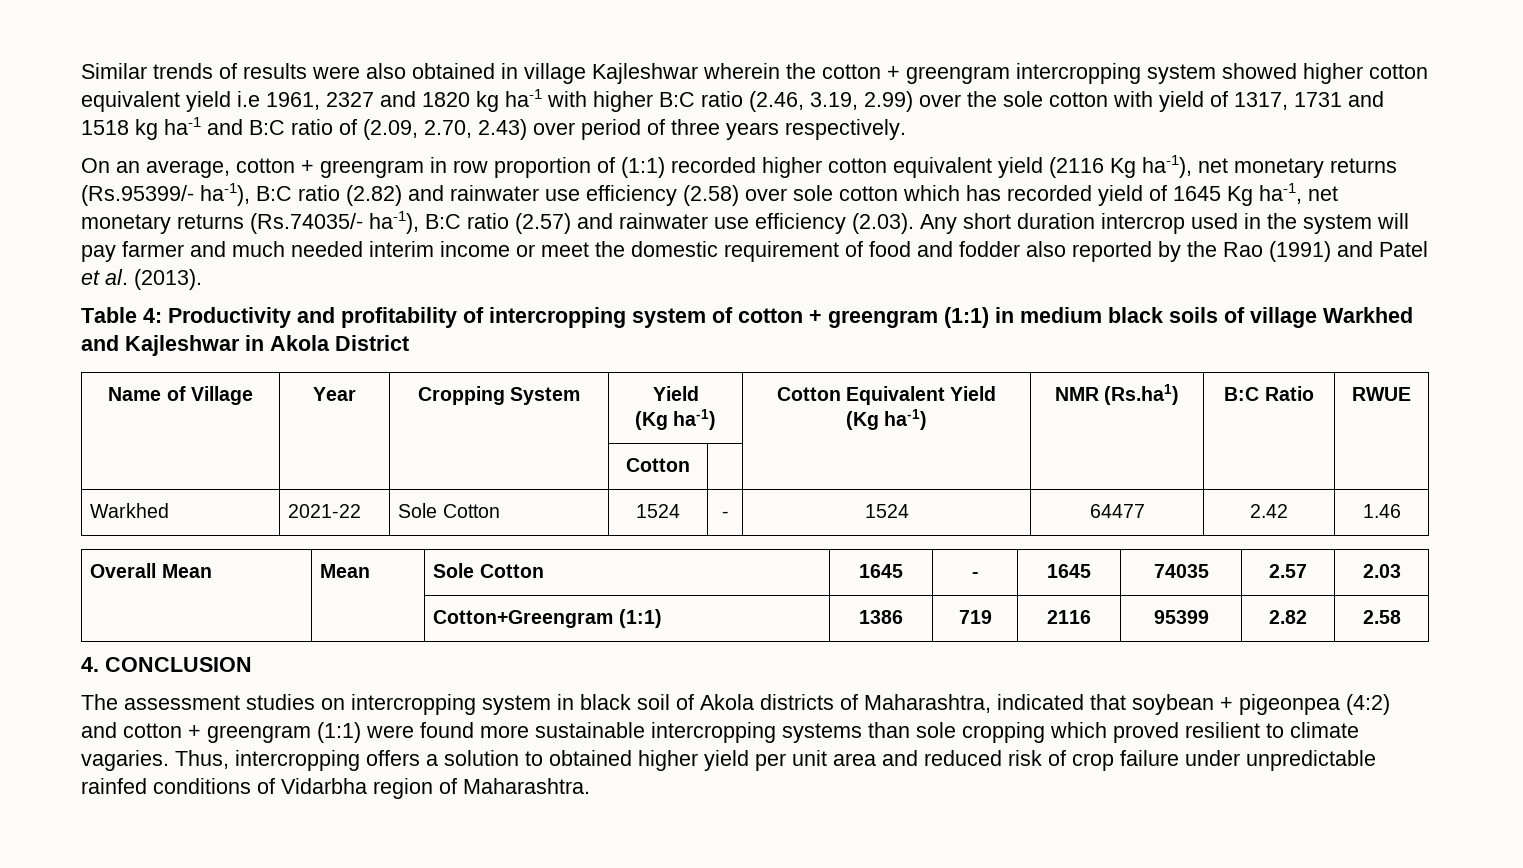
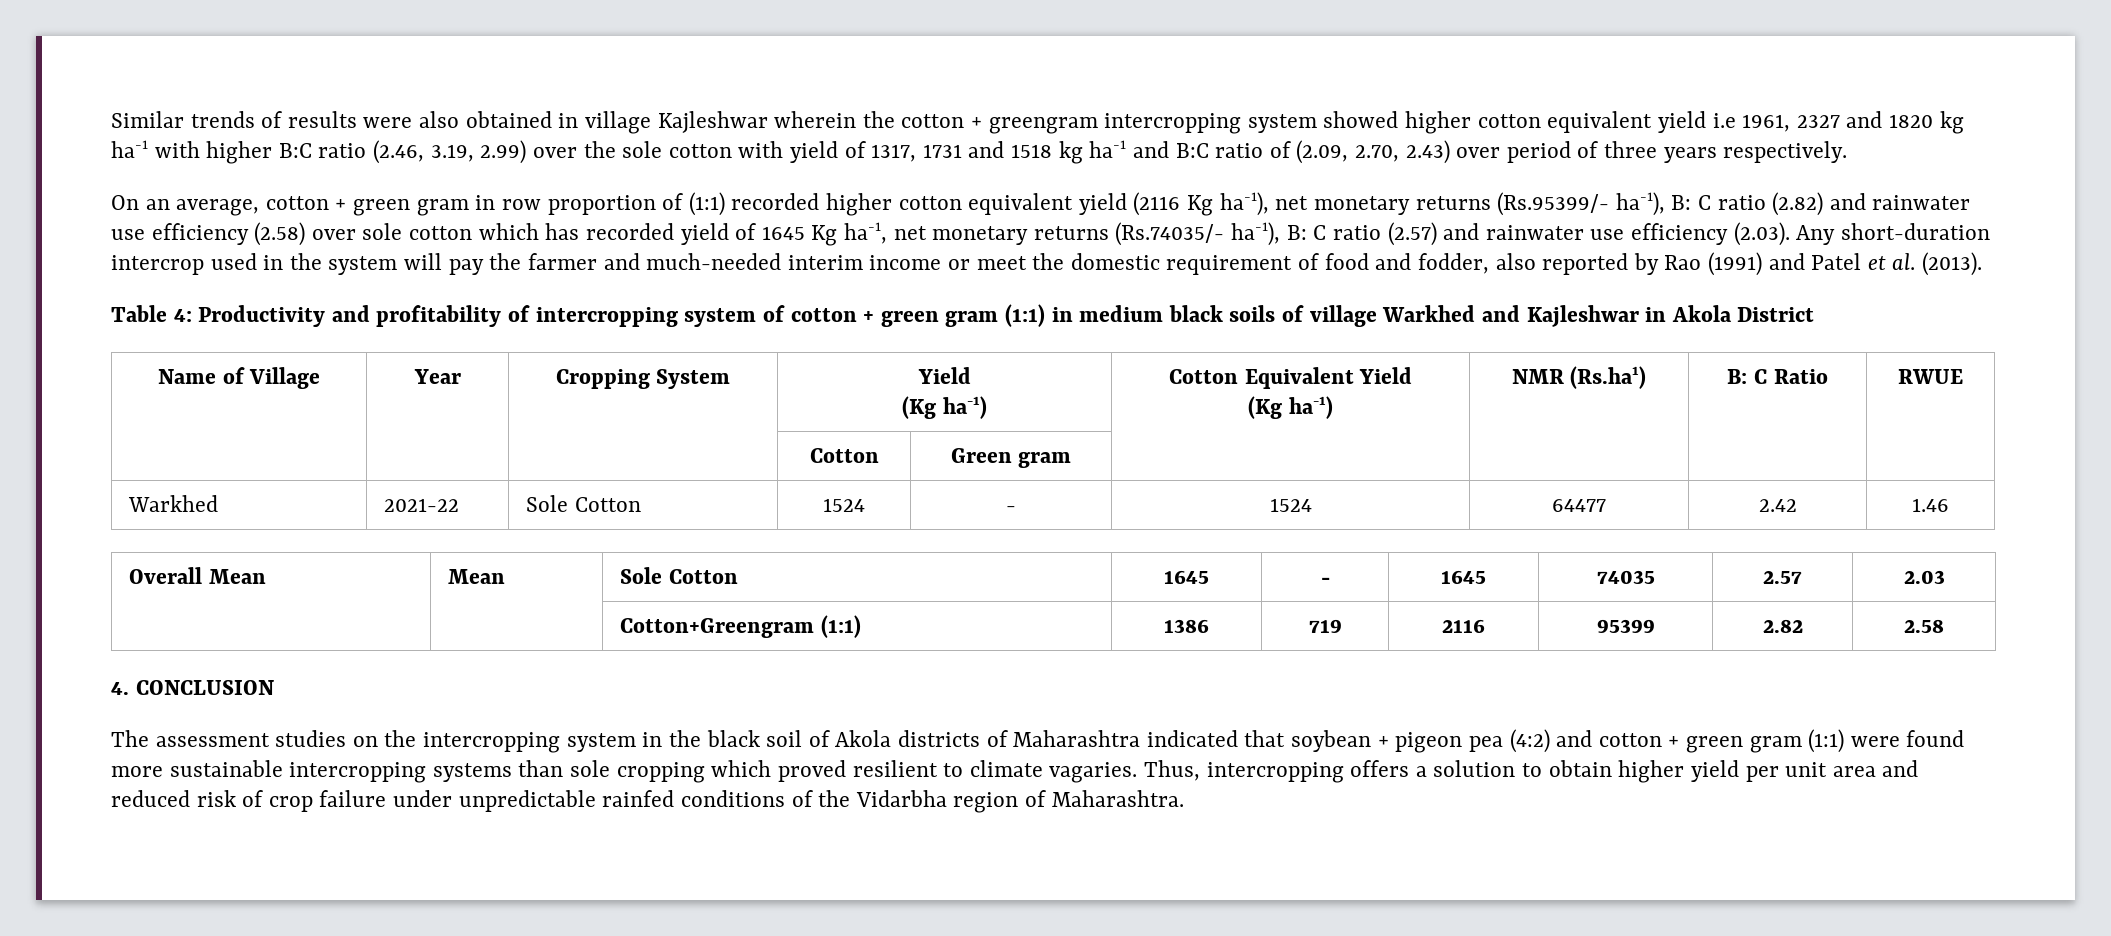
[320,160,424,178] greengram -> [353,199,469,216] green gram
[256,186,292,201] B:C -> [1671,195,1711,210] B: C
[425,214,461,229] B:C -> [1286,225,1327,240] B: C
[963,213,1095,229] short duration -> [1840,223,1990,240] short-duration
(116, 253) none -> [489,253,522,270] the
[232,241,363,257] much needed -> [646,253,782,270] much-needed
[959,241,1020,257] fodder -> [1417,253,1489,274] fodder,
[1187,241,1217,257] the -> (1659, 264) none
[828,310,938,328] greengram -> [880,311,999,327] green gram
[1224,387,1260,401] B:C -> [1727,369,1767,384] B: C
(690, 465) none -> [950,448,1072,468] Green gram
(345, 704) none -> [384,730,417,747] the
(574, 702) none -> [668,730,701,747] the
[864,694,991,713] Maharashtra, -> [1013,730,1141,747] Maharashtra
[1239,694,1340,715] pigeonpea -> [1395,732,1503,753] pigeon pea
[207,725,311,743] greengram -> [1685,736,1802,753] green gram
[549,750,632,766] obtained -> [1548,760,1612,777] obtain
(275, 786) none -> [818,790,851,807] the

